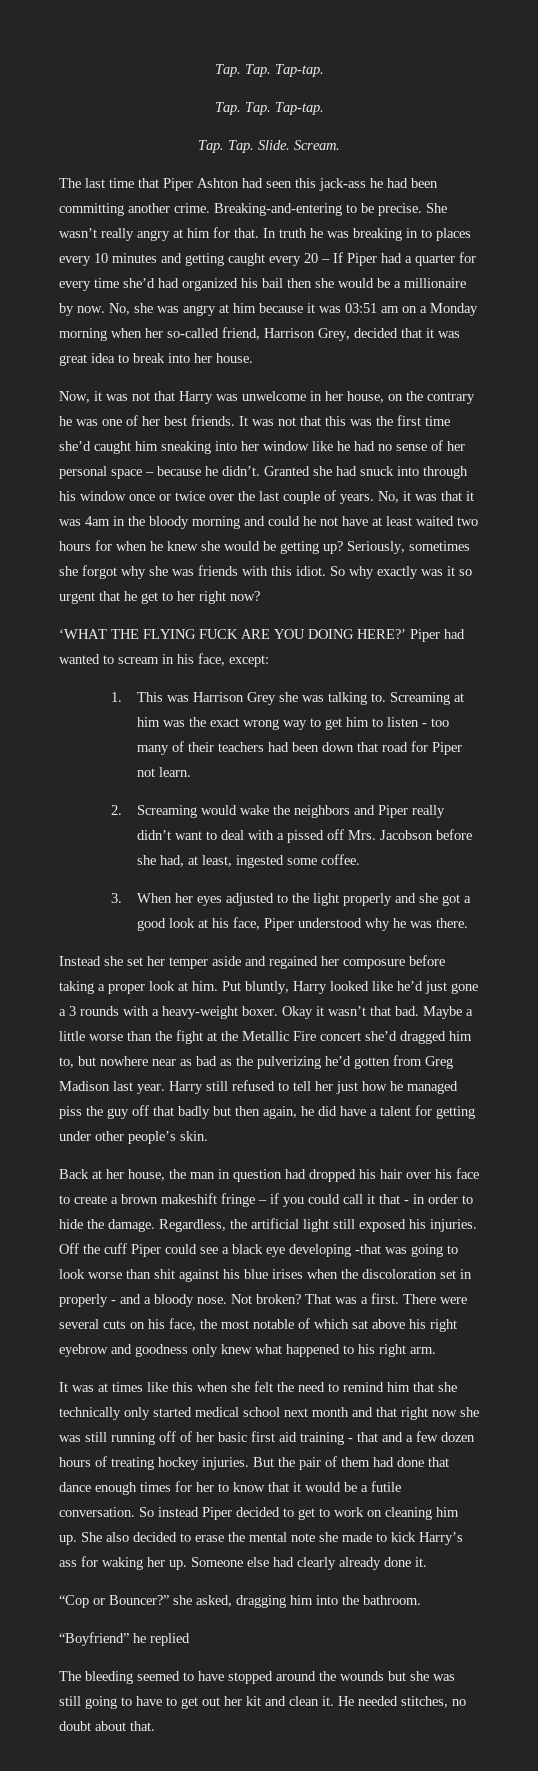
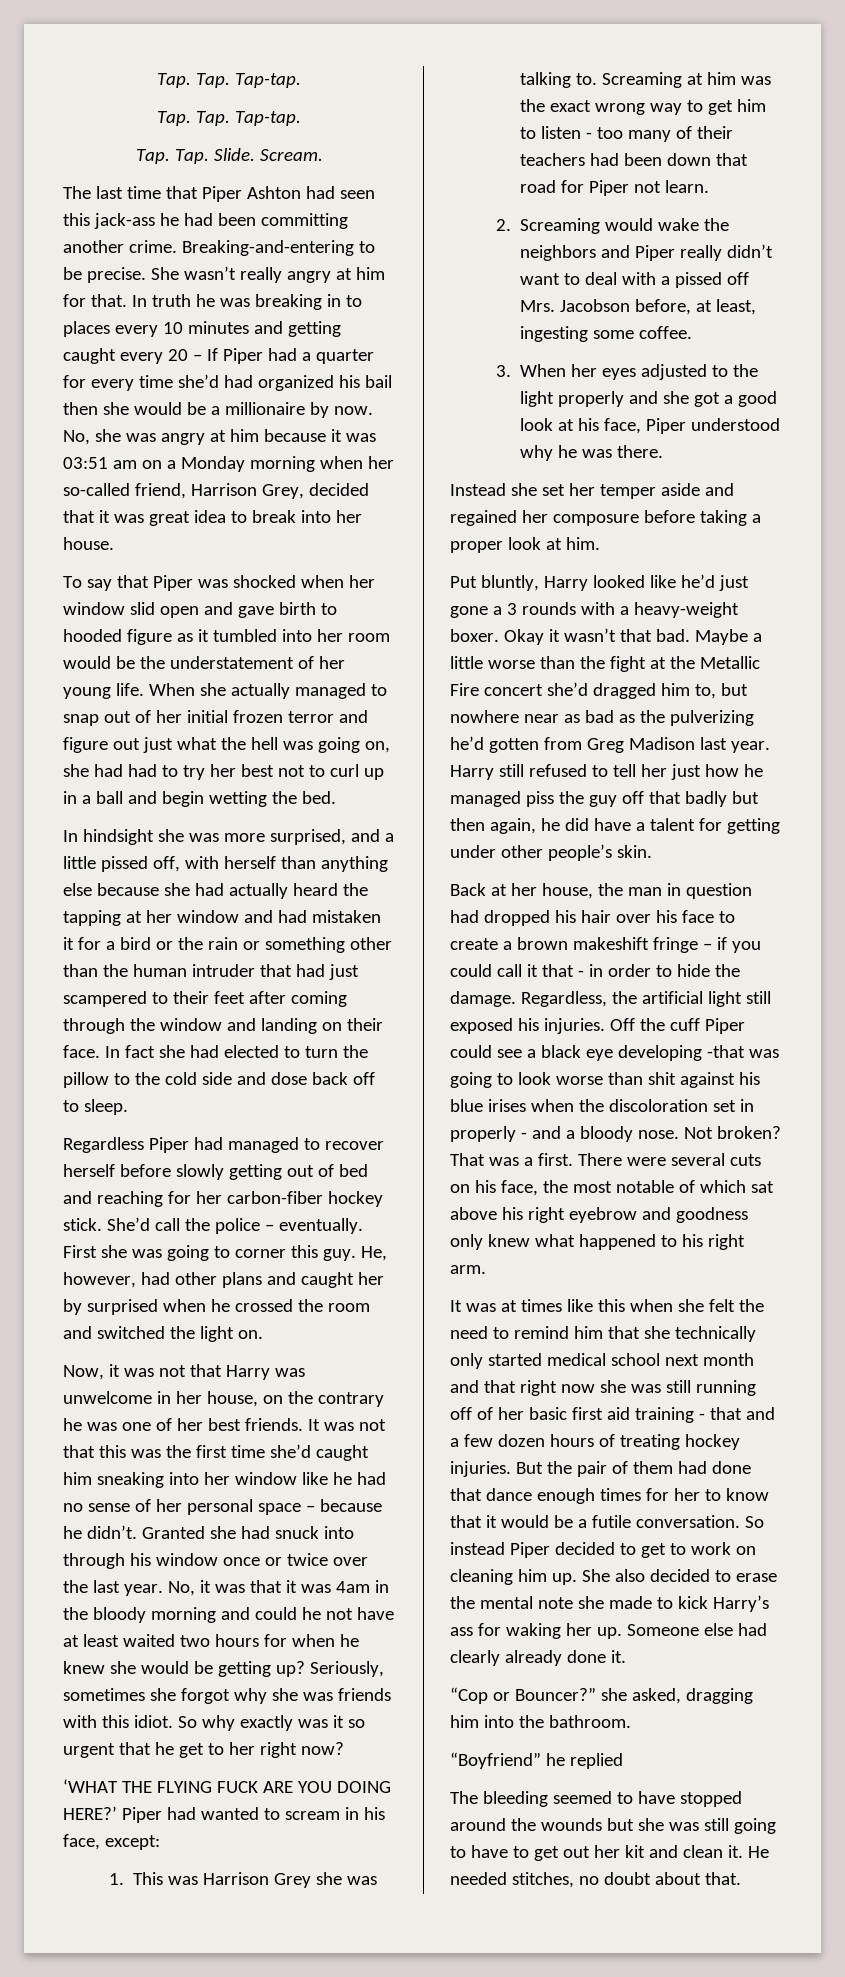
(253, 358) none -> [63,575,375,591] [63,602,337,618] [63,629,390,645] [63,656,345,669] [63,683,387,699] [63,710,368,726] [63,737,390,753] [63,764,384,780] [63,791,336,807] [63,829,394,845] [63,856,388,872] [63,883,368,899] [63,910,381,926] [63,937,392,953] [63,964,359,980] [63,991,347,1007] [63,1018,383,1034] [63,1045,368,1058] [63,1072,375,1088] [63,1099,128,1115] [63,1137,384,1153] [63,1164,368,1180] [63,1191,383,1207] [63,1217,363,1234] [63,1245,387,1261] [63,1272,384,1288] [63,1299,370,1315] [63,1326,263,1342] // To say that Piper was shocked when her window slid open and gave birth to hooded figure as it tumbled into her room would be the understatement of her young life. When she actually managed to snap out of her initial frozen terror and figure out just what the hell was going on, she had had to try her best not to curl up in a ball and begin wetting the bed. // In hindsight she was more surprised, and a little pissed off, with herself than anything else because she had actually heard the tapping at her window and had mistaken it for a bird or the rain or something other than the human intruder that had just scampered to their feet after coming through the window and landing on their face. In fact she had elected to turn the pillow to the cold side and dose back off to sleep. // Regardless Piper had managed to recover herself before slowly getting out of bed and reaching for her carbon-fiber hockey stick. She’d call the police – eventually. First she was going to corner this guy. He, however, had other plans and caught her by surprised when he crossed the room and switched the light on.
[283,490,374,504] couple of years. -> [123,1584,163,1596] year.
[435,829,472,840] [136,855,184,867] before she had, -> [635,299,692,315] before,
[235,855,284,868] ingested -> [520,326,589,342] ingesting
(218, 986) none -> (600, 543) //

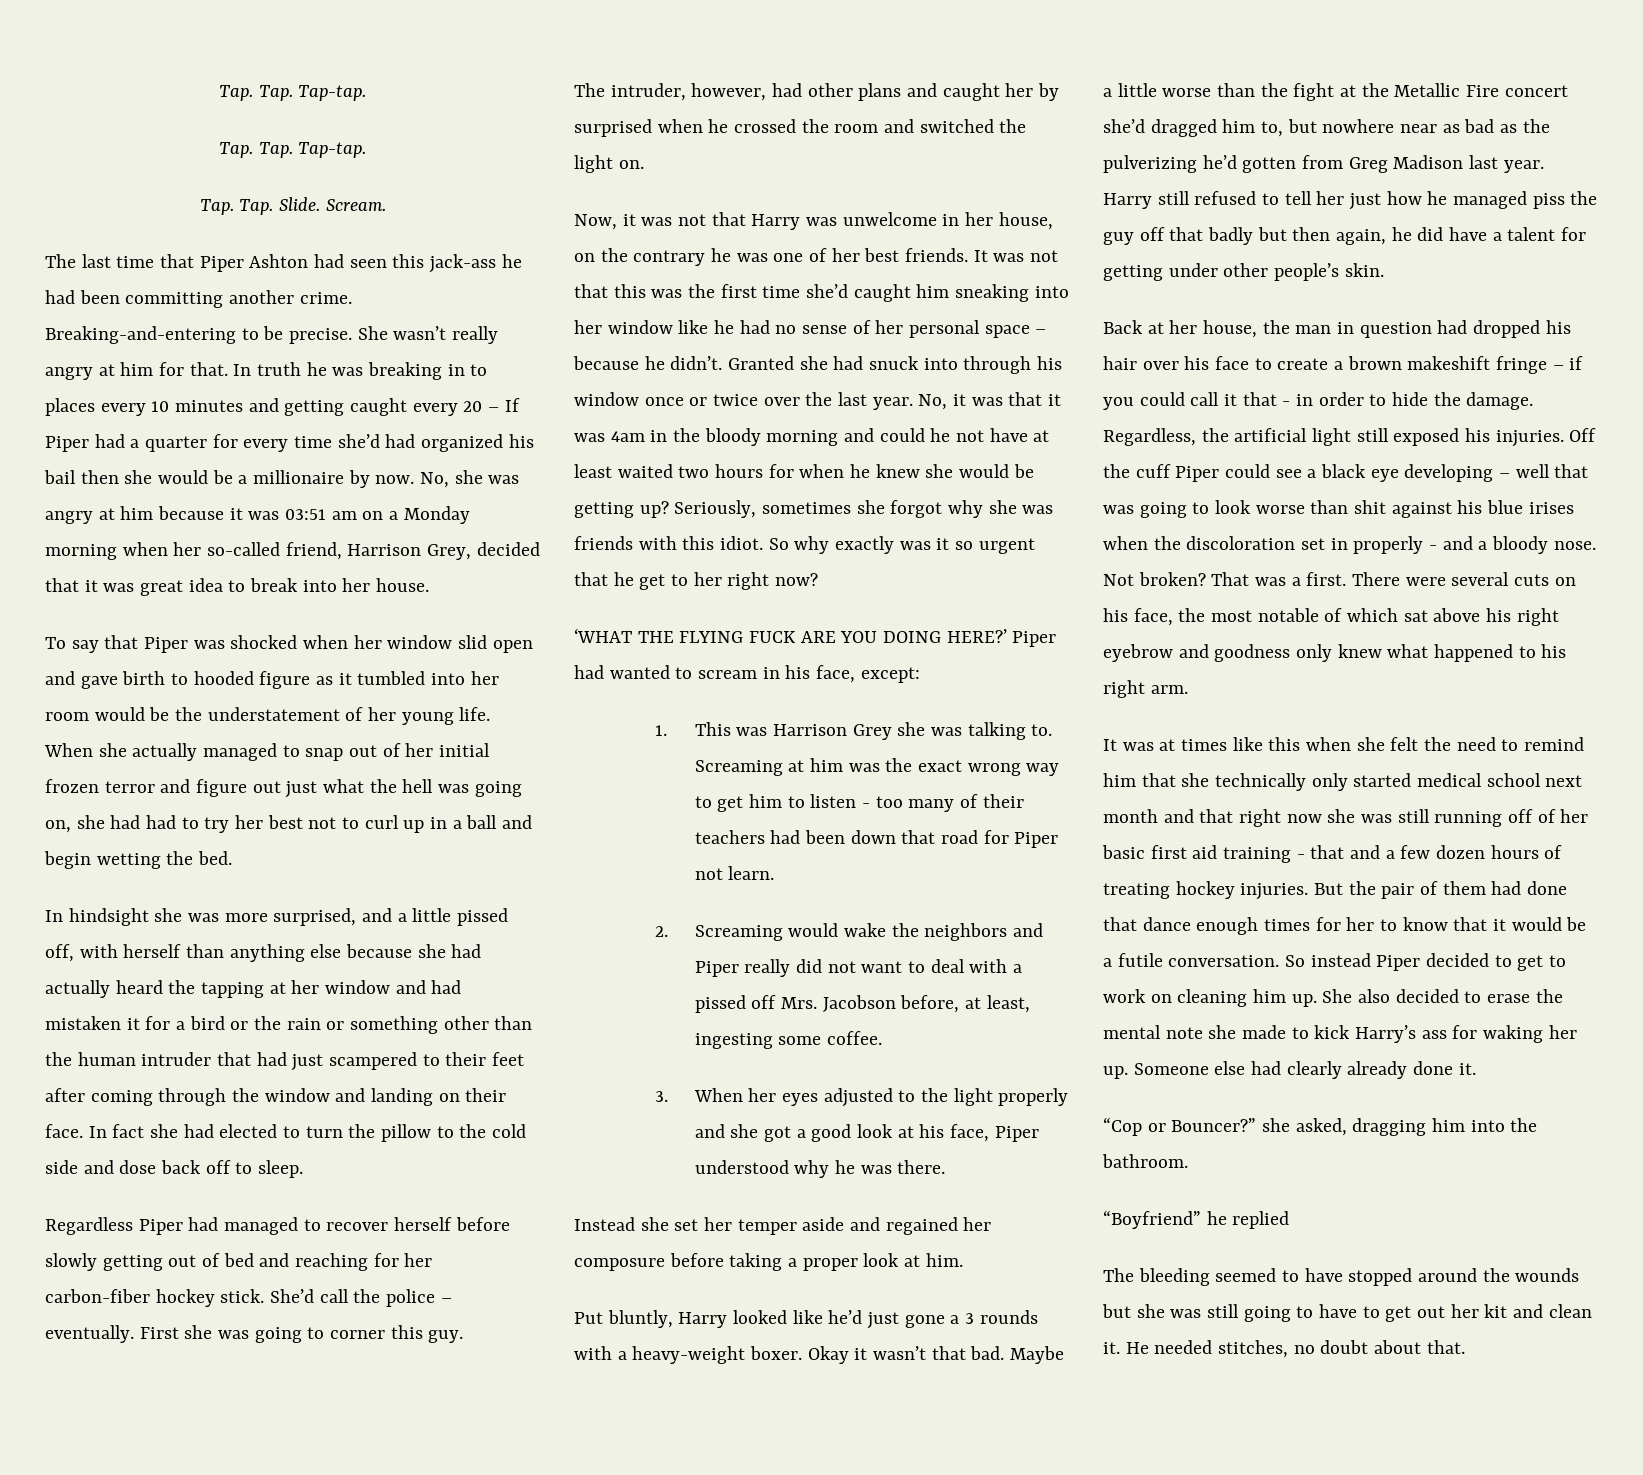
[360,1246,387,1261] He, -> [574,83,686,101] // The intruder,
[727,244,774,258] didn’t -> [796,959,856,973] did not
[706,1045,745,1058] -that -> [1499,464,1589,478] – well that

